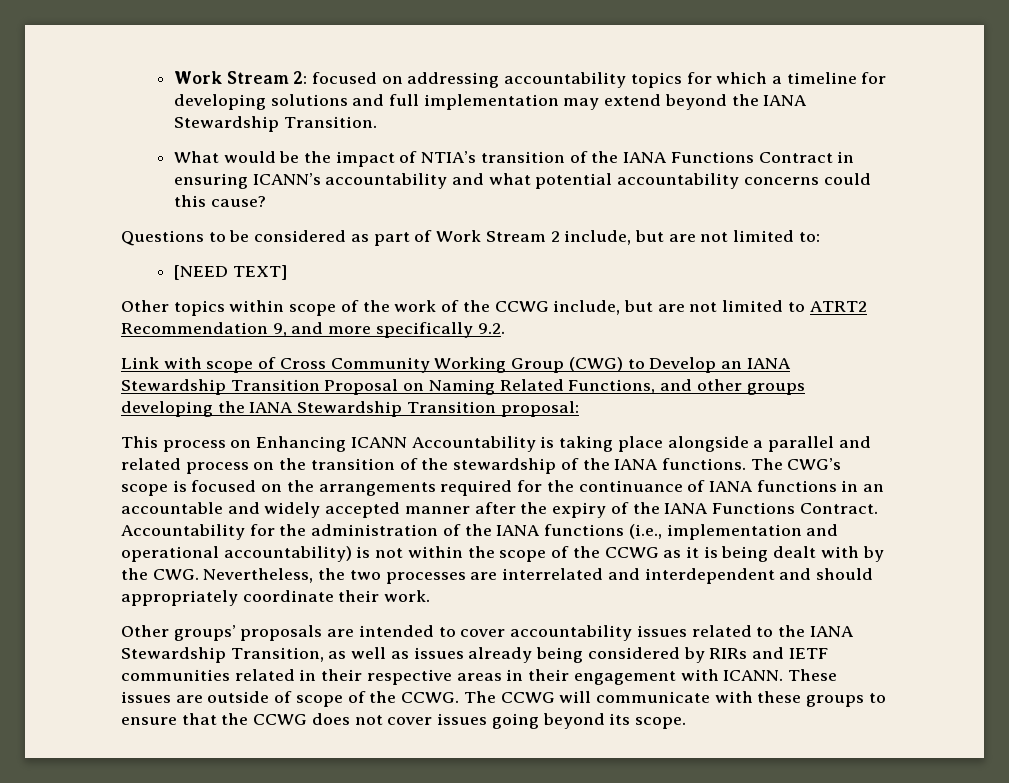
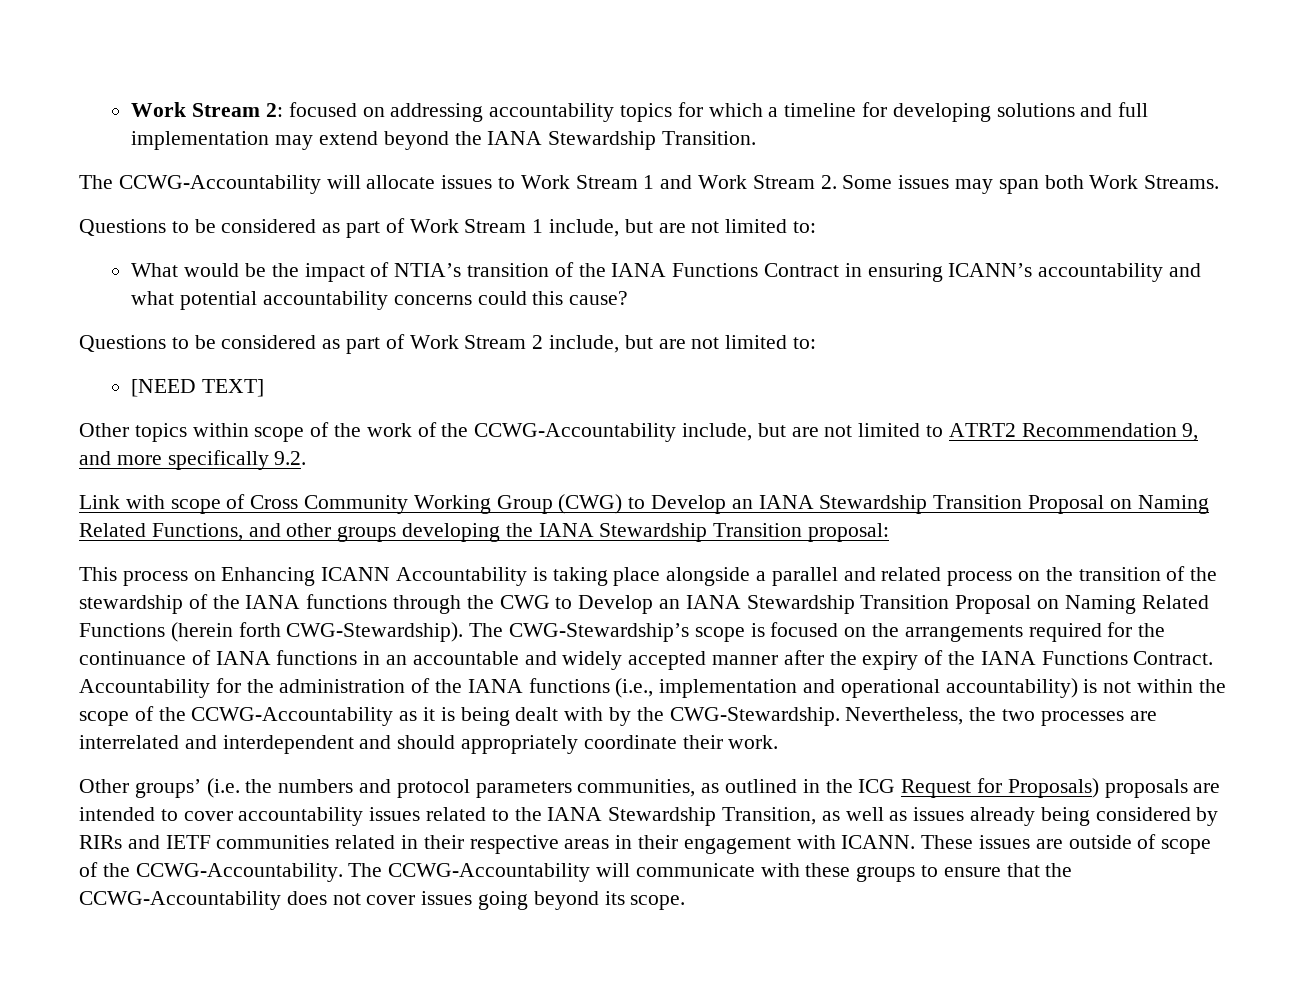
(377, 122) none -> [79,175,1220,194] [79,218,817,238] // The CCWG-Accountability will allocate issues to Work Stream 1 and Work Stream 2. Some issues may span both Work Streams. // Questions to be considered as part of Work Stream 1 include, but are not limited to:
[494,301,549,312] CCWG -> [474,423,677,442] CCWG-Accountability
[661,458,842,470] functions. The CWG’s -> [306,594,1209,614] [79,622,690,642] functions through the CWG to Develop an IANA Stewardship Transition Proposal on Naming Related Functions (herein forth CWG-Stewardship). The CWG-Stewardship’s
[604,547,659,558] CCWG -> [191,707,394,726] CCWG-Accountability
[152,569,199,580] CWG. -> [669,707,840,726] CWG-Stewardship.
(236, 633) none -> [206,778,1099,798] (i.e. the numbers and protocol parameters communities, as outlined in the ICG Request for Proposals)
[401,691,555,703] CCWG. The CCWG -> [135,863,591,882] CCWG-Accountability. The CCWG-Accountability
[253,714,308,725] CCWG -> [79,891,281,910] CCWG-Accountability

